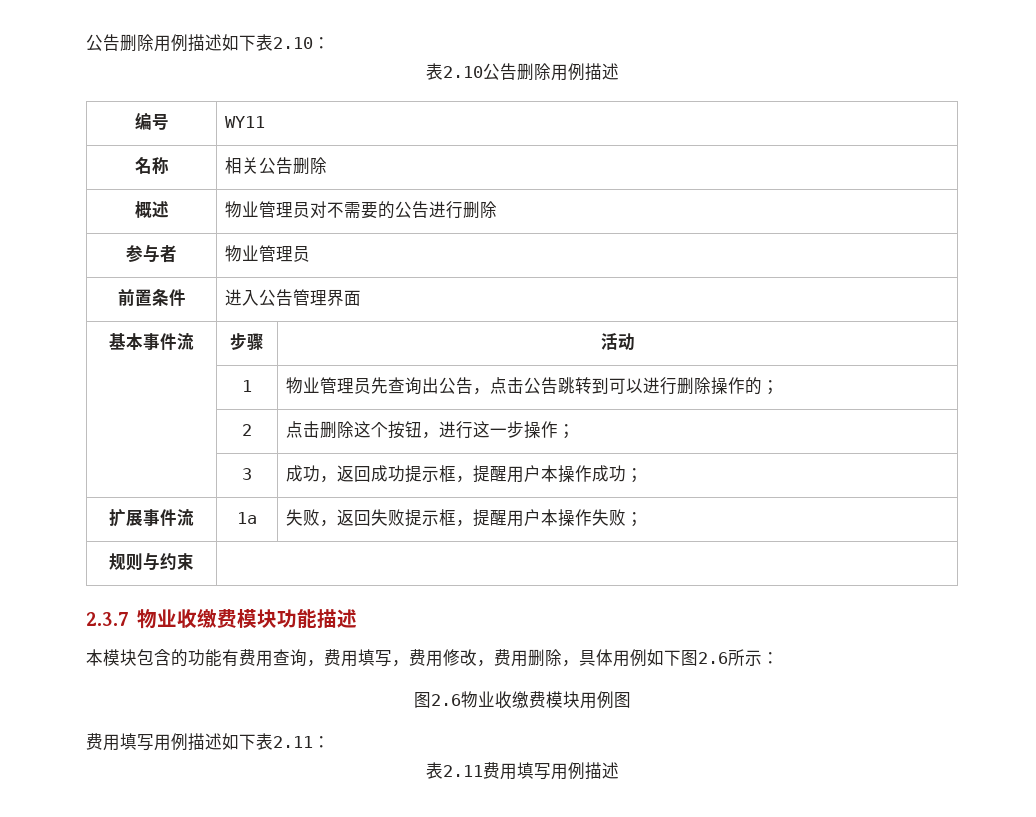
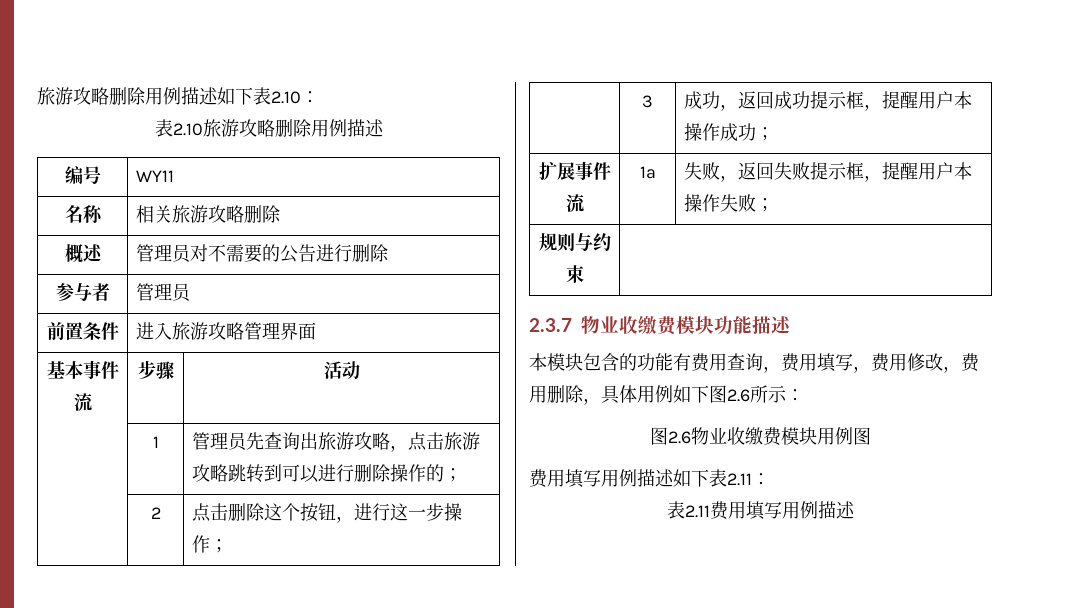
[86,34,120,51] 公告 -> [37,87,109,105] 旅游攻略
[482,63,517,80] 公告 -> [202,119,275,137] 旅游攻略
[259,157,294,174] 公告 -> [172,205,245,223] 旅游攻略
[225,201,260,218] 物业 -> (103, 253) none
[225,245,260,262] 物业 -> (110, 292) none
[259,289,294,306] 公告 -> [172,322,245,340] 旅游攻略
[286,377,321,394] 物业 -> (159, 442) none
[439,377,559,395] 公告，点击公告 -> [318,432,481,452] [192,464,229,482] 旅游攻略，点击旅游攻略

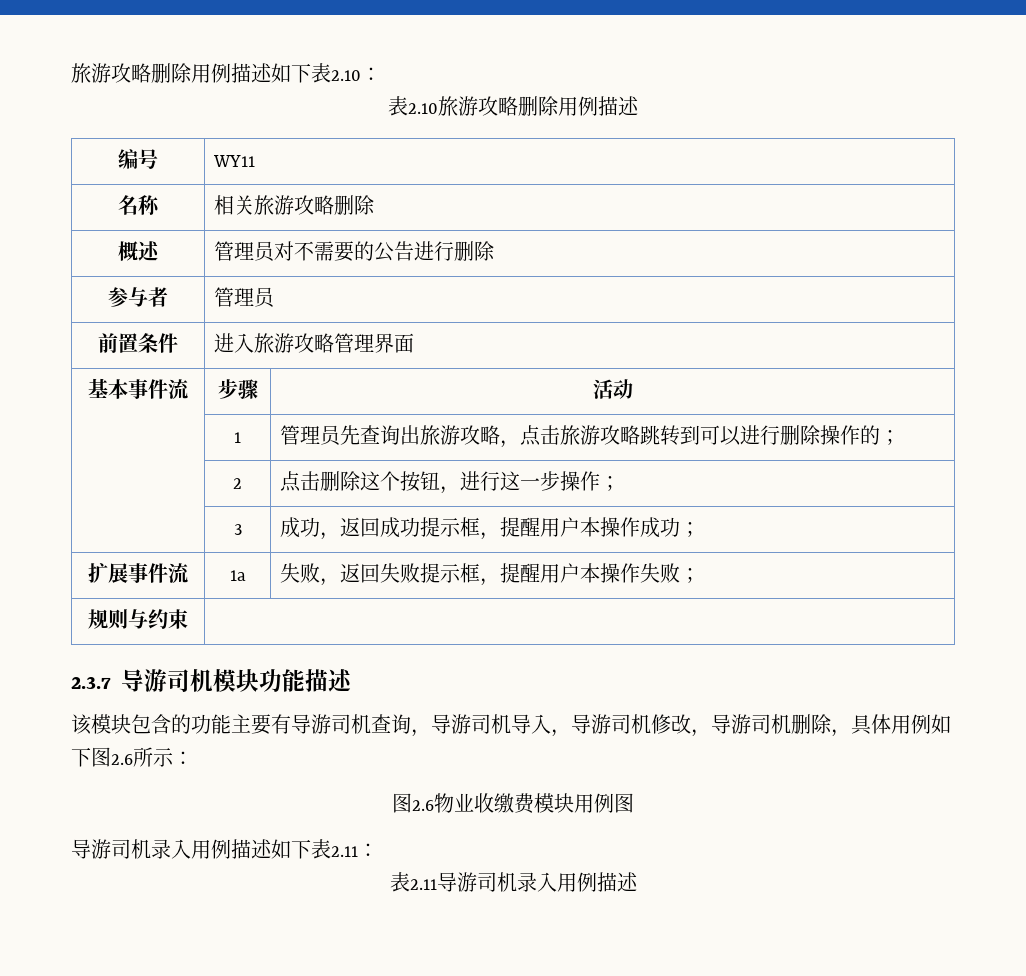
[581,316,677,335] 物业收缴费 -> [121,669,213,692] 导游司机
[529,353,547,371] 本 -> [71,714,92,735] 该
[673,353,980,373] [529,385,547,403] 有费用查询，费用填写，费用修改，费用 -> [231,714,791,737] 主要有导游司机查询，导游司机导入，导游司机修改，导游司机
[529,469,601,488] 费用填写 -> [71,839,191,859] 导游司机录入
[710,501,782,520] 费用填写 -> [436,872,557,892] 导游司机录入

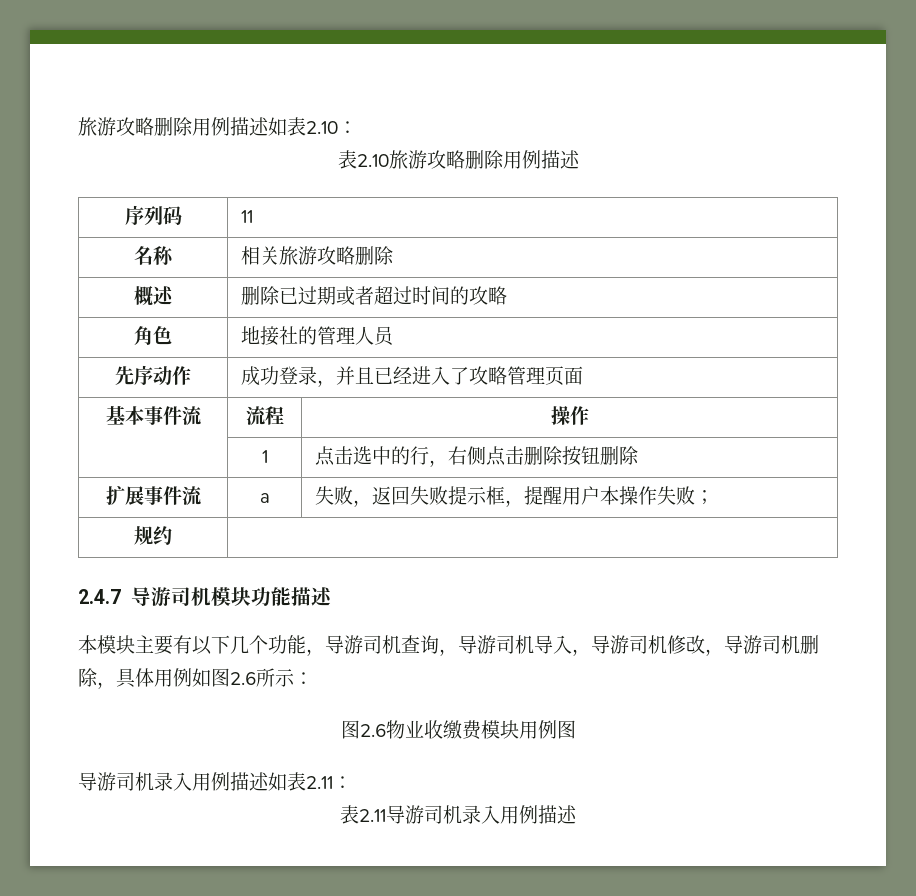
[291,63,311,83] 下 -> (287, 126) none
[118,149,158,169] [212,155,255,167] 编号 | WY11 -> [124,205,182,226] [241,210,254,223] 序列码 | 11
[213,241,495,262] [108,287,168,307] [213,287,276,308] [98,333,178,353] [213,333,294,353] 管理员对不需要的公告进行删除 // 参与者 | 管理员 // 前置条件 | 进入旅游 -> [241,286,508,306] [134,326,172,345] [241,326,396,346] [115,365,191,385] [241,366,470,387] 删除已过期或者超过时间的攻略 // 角色 | 地接社的管理人员 // 先序动作 | 成功登录，并且已经进入了
[373,333,394,353] 界 -> [545,366,565,386] 页
[217,379,258,399] [592,379,633,399] [234,432,241,443] [279,425,900,448] [233,478,242,489] [279,471,620,494] [233,524,242,535] [279,517,700,540] 步骤 | 活动 // | 1 | 管理员先查询出旅游攻略，点击旅游攻略跳转到可以进行删除操作的； // | 2 | 点击删除这个按钮，进行这一步操作； // | 3 | 成功，返回成功提示框，提醒用户本操作成功； -> [245,406,284,425] [550,406,589,425] [261,450,268,463] [315,446,640,467] 流程 | 操作 // | 1 | 点击选中的行，右侧点击删除按钮删除
[229,570,246,581] 1a -> [259,493,270,503] a
[108,609,148,630] 则与 -> (153, 535) none
[168,609,188,629] [71,677,111,689] 束 | // 2.3.7 -> [78,589,121,604] | // 2.4.7
[71,714,291,735] 该模块包含的功能主要有 -> [78,635,325,656] 本模块主要有以下几个功能，
[71,747,91,767] 下 -> (211, 677) none
[291,839,311,859] 下 -> (287, 781) none

